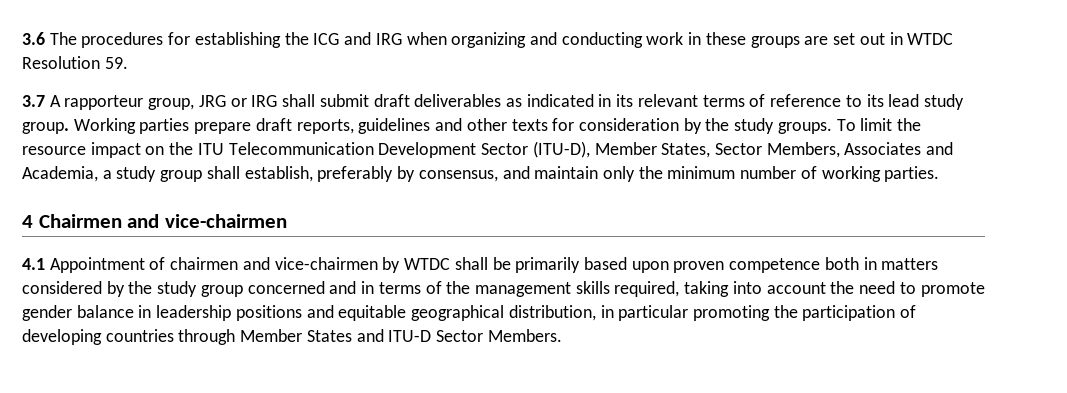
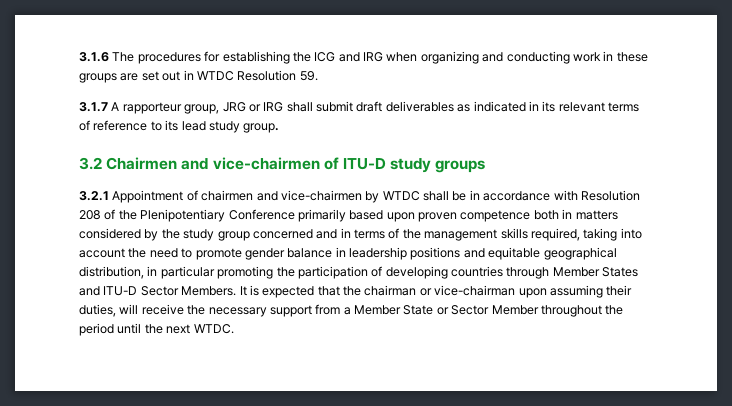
[22,32,45,45] 3.6 -> [79,52,109,62] 3.1.6
[22,95,45,107] 3.7 -> [79,102,108,112] 3.1.7
[73,118,922,134] [22,141,954,158] [22,166,940,182] [22,214,287,228] [22,258,45,270] Working parties prepare draft reports, guidelines and other texts for consideration by the study groups. To limit the resource impact on the ITU Telecommunication Development Sector (ITU-D), Member States, Sector Members, Associates and Academia, a study group shall establish, preferably by consensus, and maintain only the minimum number of working parties. // 4 Chairmen and vice-chairmen // 4.1 -> [79,157,486,173] [79,191,109,201] // 3.2 Chairmen and vice-chairmen of ITU-D study groups // 3.2.1
(511, 263) none -> [469,190,640,201] [79,209,295,222] in accordance with Resolution 208 of the Plenipotentiary Conference
(562, 335) none -> [239,285,633,298] [79,304,624,317] [79,323,234,336] It is expected that the chairman or vice-chairman upon assuming their duties, will receive the necessary support from a Member State or Sector Member throughout the period until the next WTDC.

